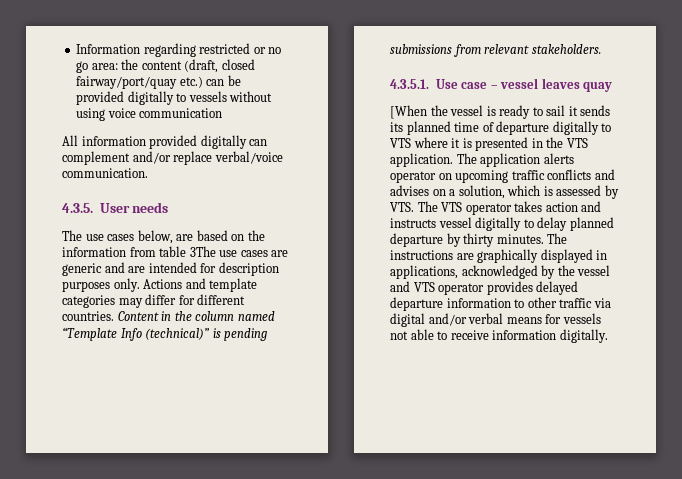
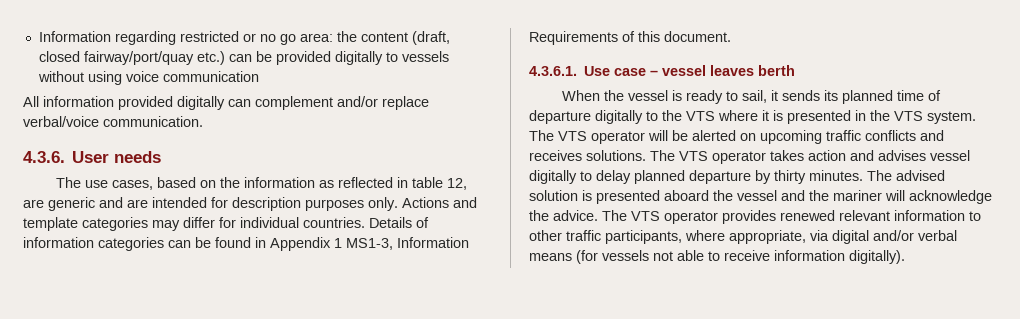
[62,203,93,213] 4.3.5. -> [23,151,65,163] 4.3.6.
[107,230,194,244] cases below, are -> [112,180,154,190] cases,
[129,246,268,257] from table 3The use cases -> [319,177,468,190] as reflected in table 12,
[197,294,246,305] [62,311,275,321] [62,327,268,341] [390,44,601,57] [390,79,429,89] different countries. Content in the column named “Template Info (technical)” is pending submissions from relevant stakeholders. // 4.3.5.1. -> [240,217,429,228] [23,237,469,251] [529,31,731,45] [529,66,577,76] individual countries. Details of information categories can be found in Appendix 1 MS1-3, Information Requirements of this document. // 4.3.6.1.
[583,81,613,92] [390,105,427,119] quay // [When -> [758,65,796,76] [562,90,601,101] berth // When
[546,105,566,116] sail -> [742,90,768,103] sail,
(612, 127) none -> [662,110,682,121] the
[390,153,574,167] [390,171,436,183] application. The application alerts operator -> [927,111,976,124] [529,130,736,144] system. The VTS operator will be alerted
[390,185,619,199] [390,202,414,212] advises on a solution, which is assessed by VTS. -> [529,150,646,161] receives solutions.
[390,218,436,228] instructs -> [878,150,926,161] advises
[390,249,608,263] [390,265,611,279] [390,281,410,292] instructions are graphically displayed in applications, acknowledged by the vessel and -> [896,170,945,181] [529,190,992,204] [529,210,627,221] advised solution is presented aboard the vessel and the mariner will acknowledge the advice. The
[536,281,579,295] [390,297,443,311] delayed departure -> [780,210,890,221] renewed relevant
(593, 303) none -> [605,230,806,244] participants, where appropriate,
[545,314,562,324] for -> [576,250,598,264] (for
[559,329,608,343] digitally. -> [849,250,905,264] digitally).

